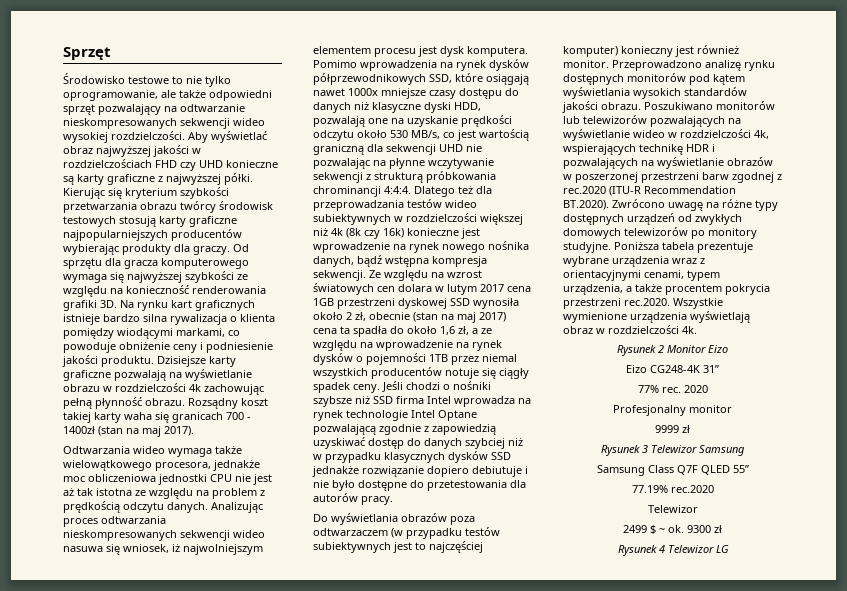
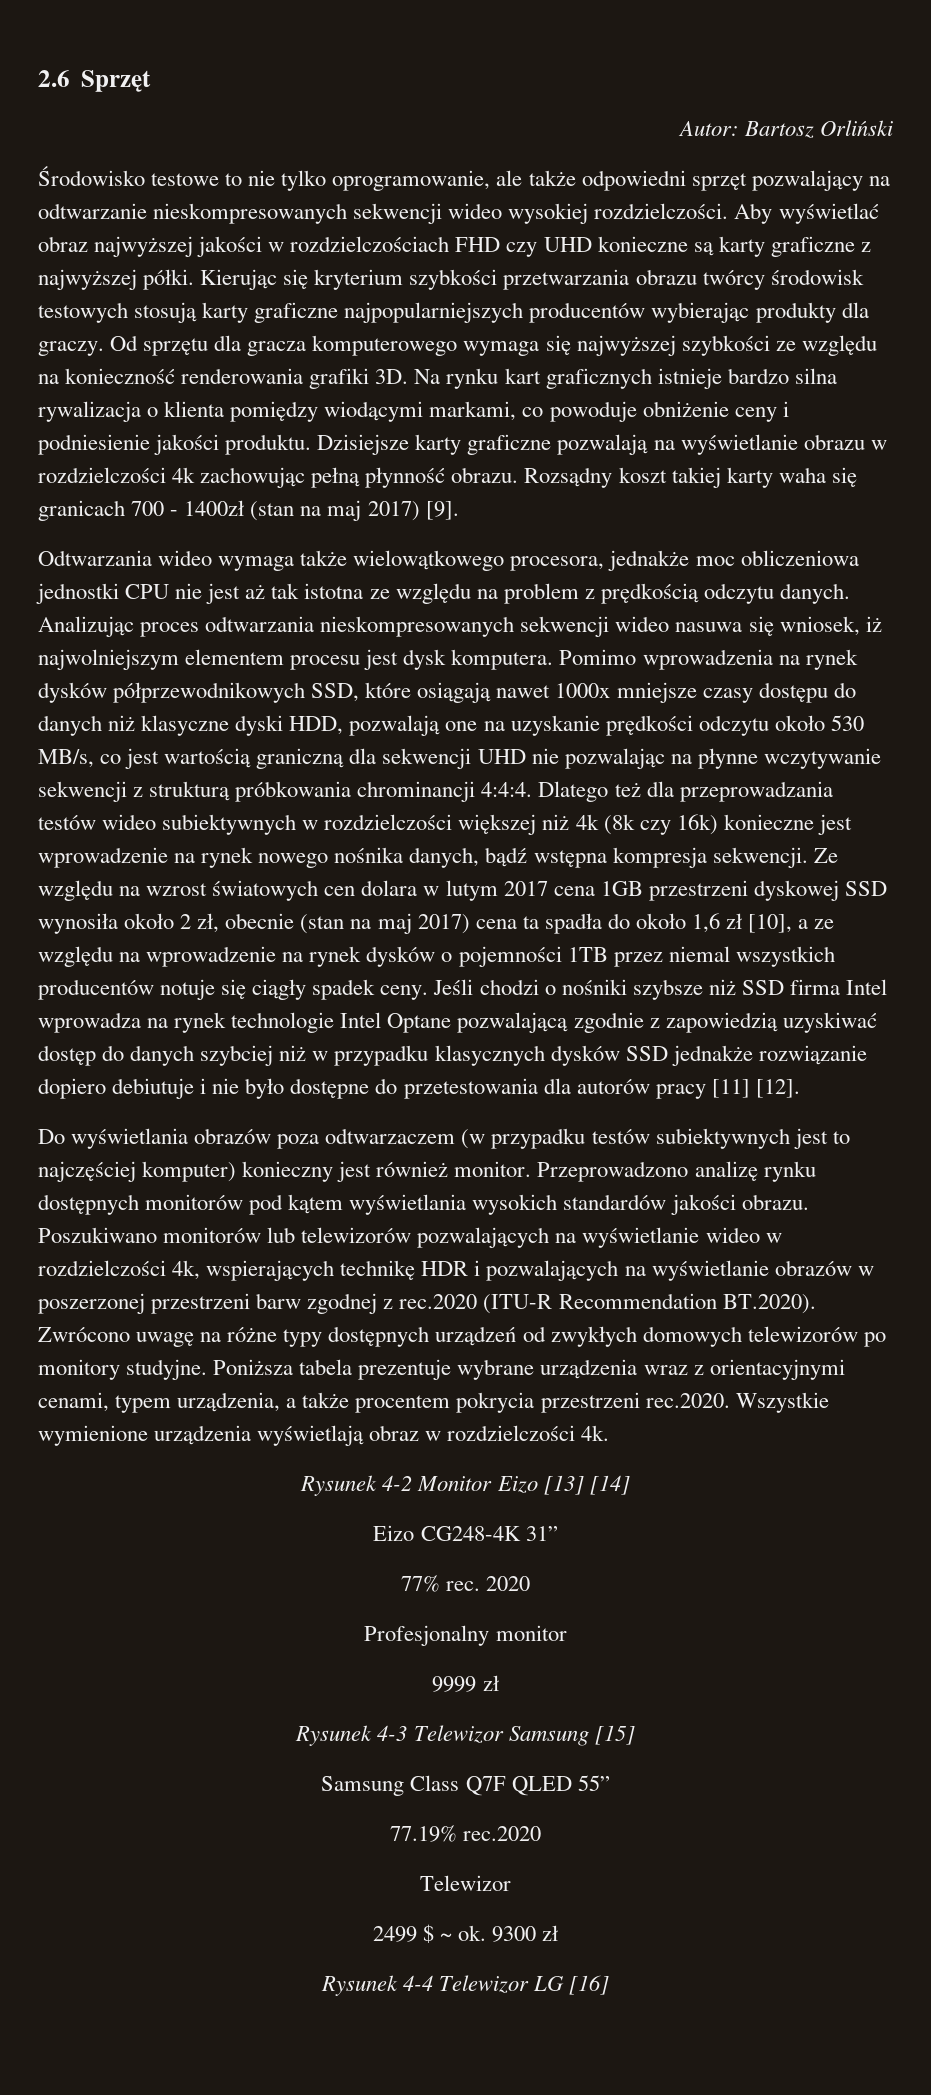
(63, 53) none -> [38,70,70,87] 2.6
(111, 53) none -> [677,120,894,138] // Autor: Bartosz Orliński
[164,426,194,436] 2017). -> [367,501,459,521] 2017) [9].
[458,326,469,335] zł, -> [726,913,793,933] zł [10],
[361,496,393,505] pracy. -> [655,1079,800,1099] pracy [11] [12].
[658,345,664,353] 2 -> [382,1475,413,1491] 4-2
(728, 349) none -> [543,1475,630,1495] [13] [14]
[642,445,648,453] 3 -> [377,1725,408,1741] 4-3
(745, 450) none -> [594,1725,635,1745] [15]
[658,545,665,553] 4 -> [402,1975,433,1991] 4-4
(729, 549) none -> [569,1975,610,1995] [16]

